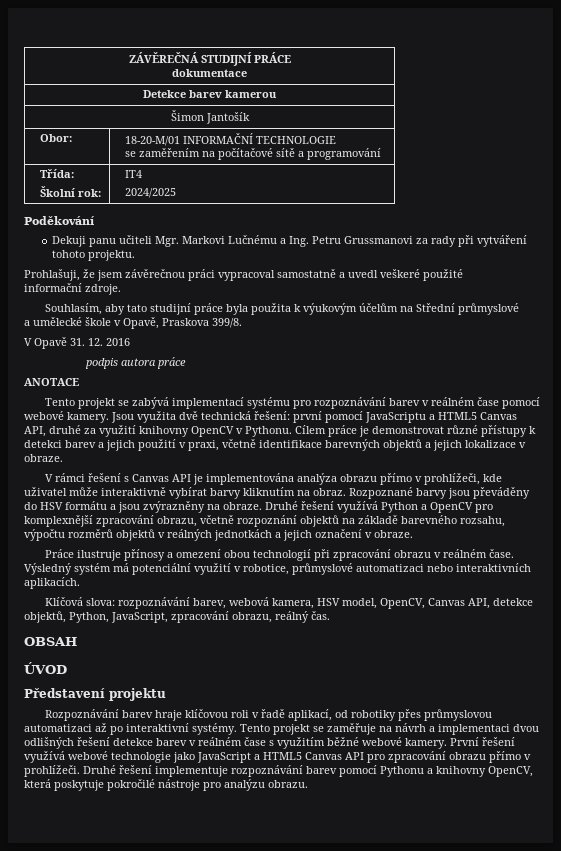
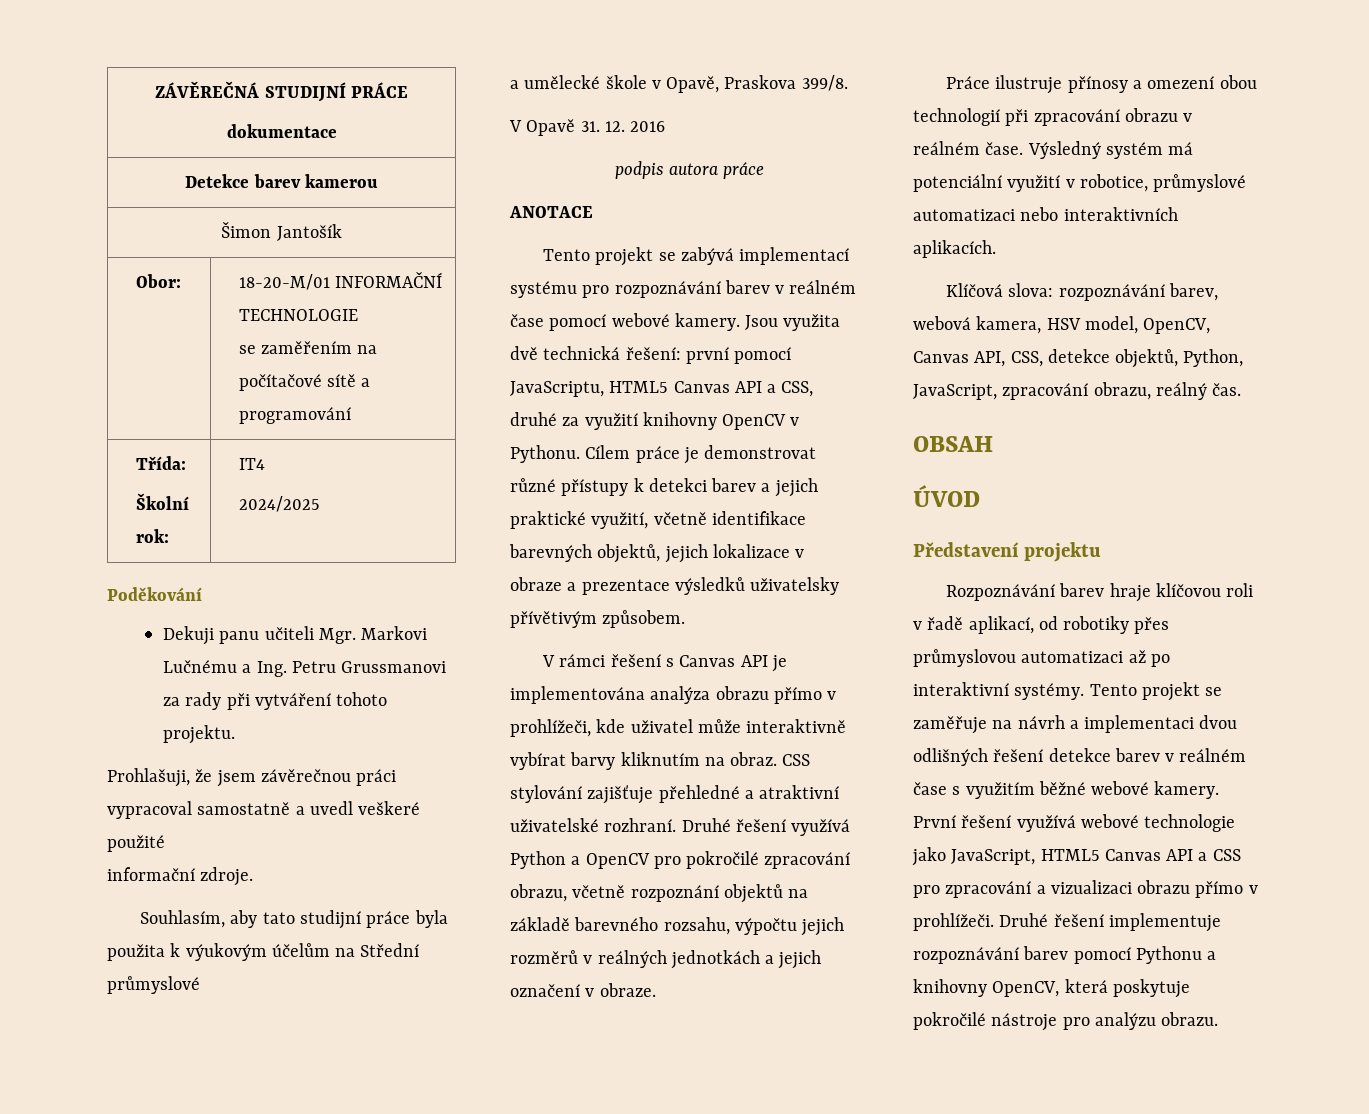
[365,412,517,423] [24,426,46,437] JavaScriptu a HTML5 Canvas API, -> [510,381,814,397] JavaScriptu, HTML5 Canvas API a CSS,
[138,439,219,451] použití v praxi, -> [510,511,649,529] praktické využití,
[383,439,431,451] objektů a -> [597,544,661,563] objektů,
[24,454,63,462] obraze. -> [510,577,840,595] [510,610,686,628] obraze a prezentace výsledků uživatelsky přívětivým způsobem.
[349,487,530,499] [24,501,262,513] Rozpoznané barvy jsou převáděny do HSV formátu a jsou zvýrazněny na obraze. -> [782,754,811,766] [510,785,840,804] [510,818,677,832] CSS stylování zajišťuje přehledné a atraktivní uživatelské rozhraní.
[24,515,93,527] komplexnější -> [686,851,760,869] pokročilé
[68,529,155,541] rozměrů objektů -> [801,917,845,936] [510,950,578,964] jejich rozměrů
(490, 603) none -> [1010,351,1043,367] CSS,
[197,751,446,763] JavaScript a HTML5 Canvas API pro zpracování -> [951,849,1241,865] [913,880,1132,898] JavaScript, HTML5 Canvas API a CSS pro zpracování a vizualizaci

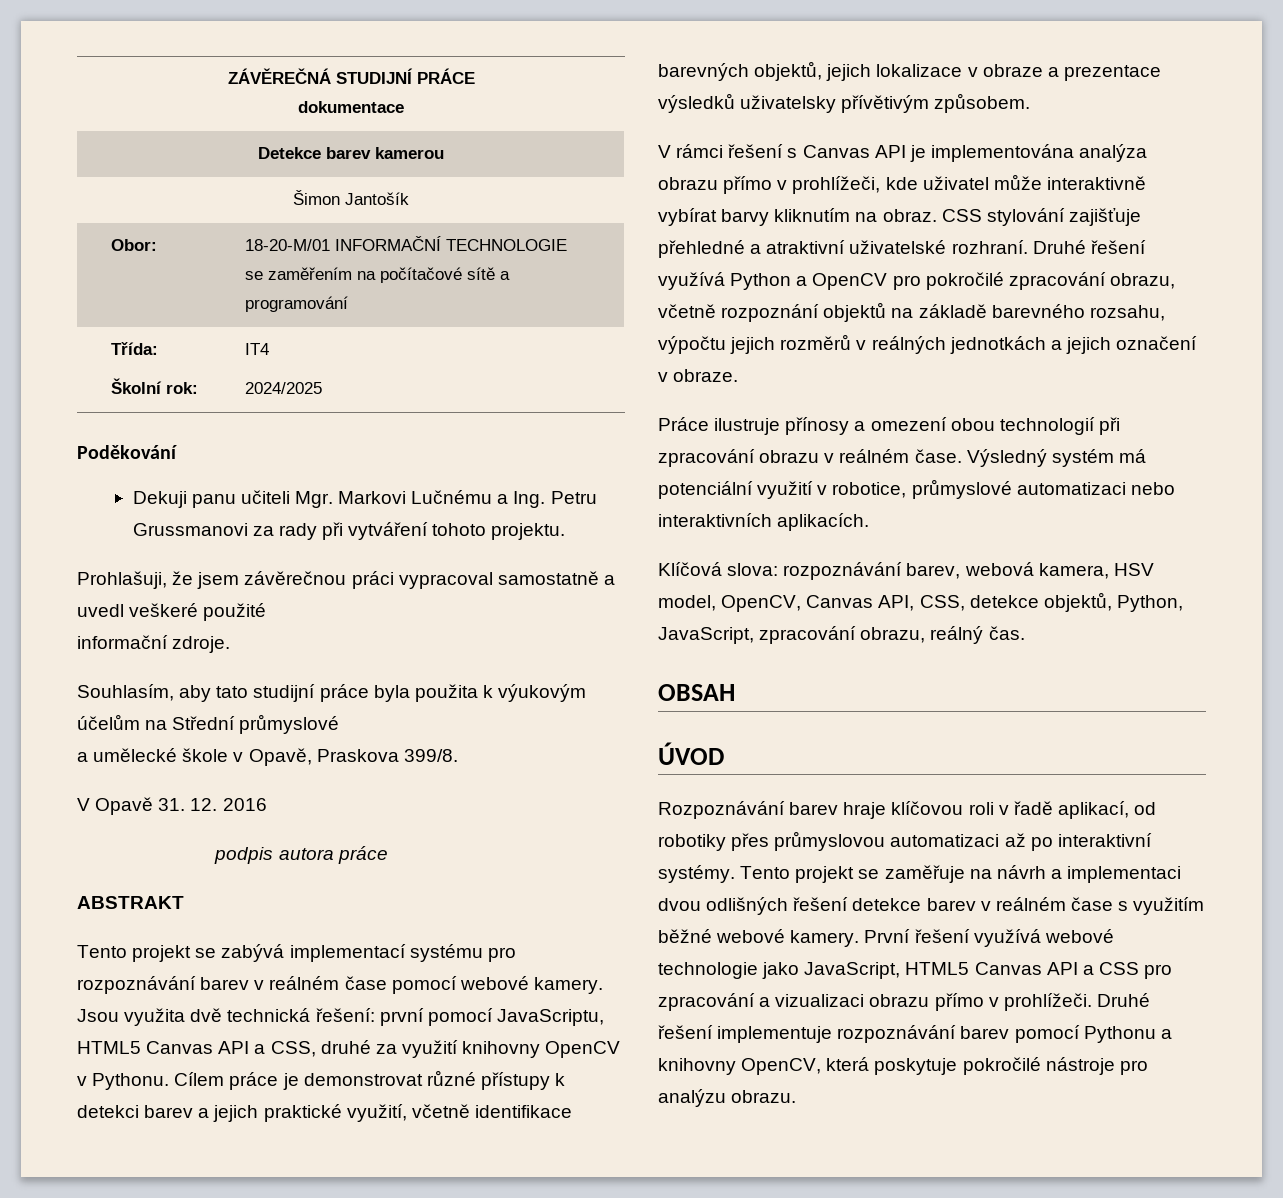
[509,206,593,218] ANOTACE -> [77,896,184,909] ABSTRAKT
[913,542,1101,562] // Představení projektu -> (724, 753) none

